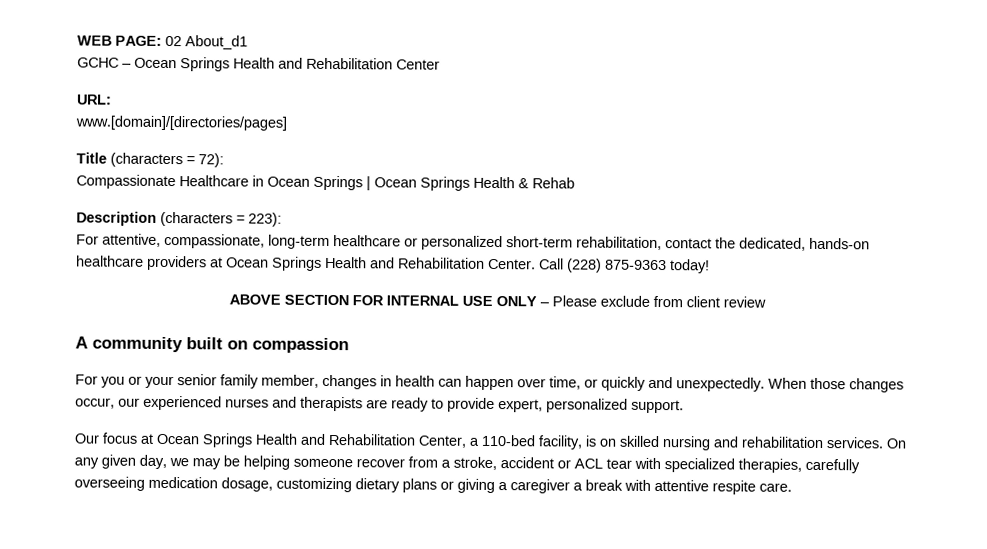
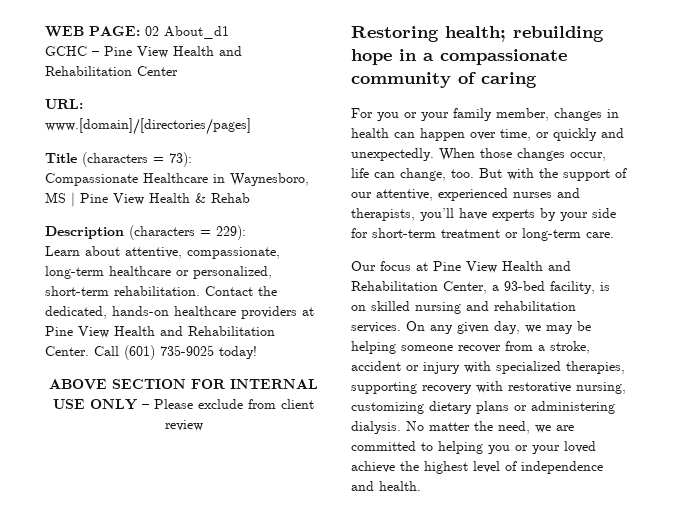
[134,57,230,72] Ocean Springs -> [104,46,168,58] Pine View
[198,153,224,168] 72): -> [169,152,192,167] 73):
[267,175,470,191] Ocean Springs | Ocean Springs -> [230,173,309,186] [45,192,144,207] Waynesboro, MS | Pine View
[248,212,282,227] [76,234,99,245] 223): // For -> [216,225,246,240] [45,246,120,256] 229): // Learn about
[421,235,712,251] personalized short-term rehabilitation, contact -> [193,266,272,279] [45,286,253,296] personalized, short-term rehabilitation. Contact
[226,256,322,271] Ocean Springs -> [45,326,109,338] Pine View
[567,258,667,273] (228) 875-9363 -> [124,345,214,360] (601) 735-9025
[75,336,349,354] A community built on compassion -> [351,26,604,42] [351,49,567,65] [351,72,537,88] Restoring health; rebuilding hope in a compassionate community of caring
[177,374,217,386] senior -> (449, 116) none
[118,395,684,414] our experienced nurses and therapists are ready to provide expert, personalized support. -> [351,168,627,181] [351,188,580,201] [351,208,616,221] [351,228,614,241] life can change, too. But with the support of our attentive, experienced nurses and therapists, you’ll have experts by your side for short-term treatment or long-term care.
[156,433,253,448] Ocean Springs -> [433,261,497,273] Pine View
[481,434,536,447] 110-bed -> [504,281,545,291] 93-bed
[574,458,632,469] ACL tear -> [423,362,460,374] injury
[805,458,860,474] [74,476,792,495] carefully overseeing medication dosage, customizing dietary plans or giving a caregiver a break with attentive respite care. -> [351,381,626,394] [351,401,615,414] [351,421,574,434] [351,441,596,454] [351,461,603,474] [351,481,421,491] supporting recovery with restorative nursing, customizing dietary plans or administering dialysis. No matter the need, we are committed to helping you or your loved achieve the highest level of independence and health.

